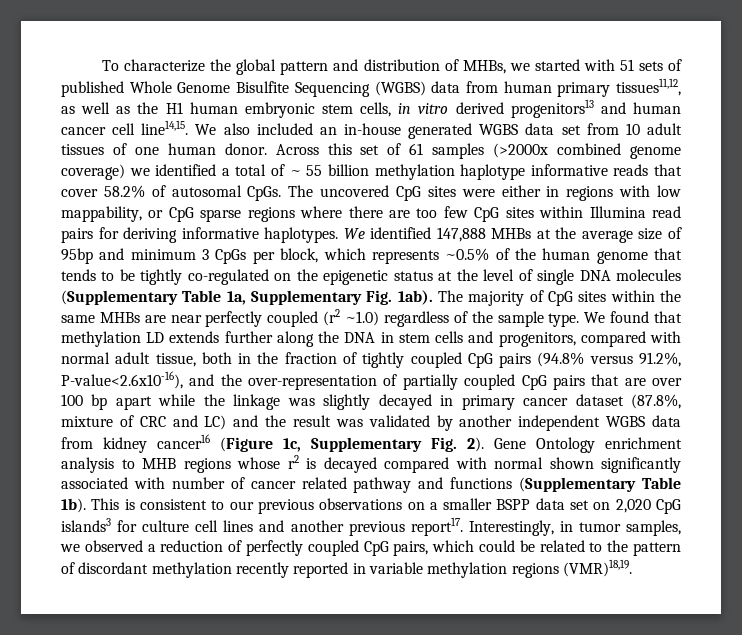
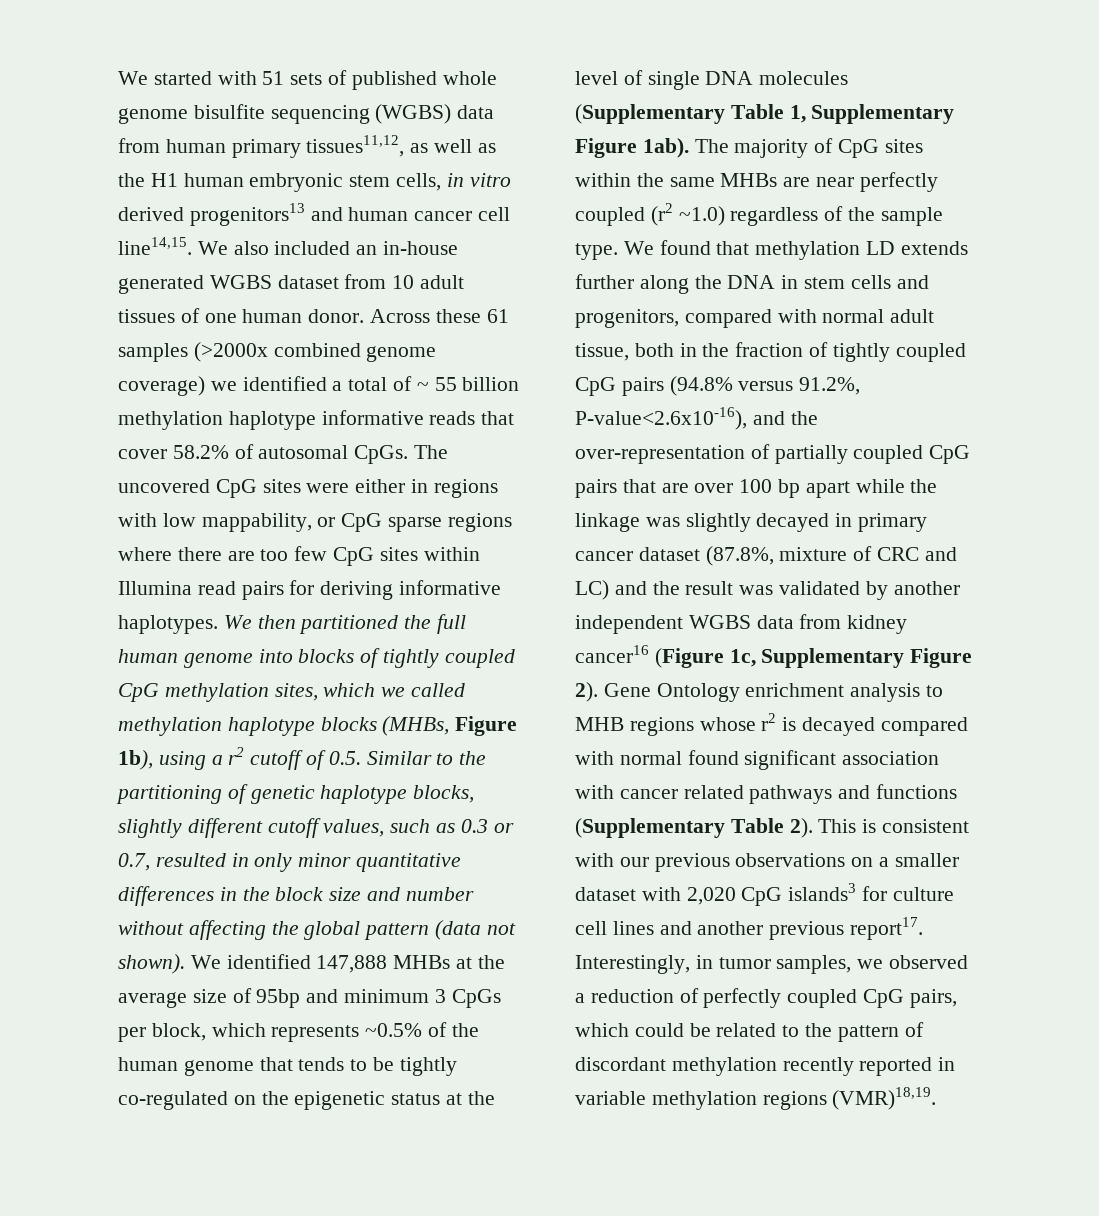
[102,59,530,75] To characterize the global pattern and distribution of MHBs, we -> [118,71,148,85] We
[129,81,370,97] Whole Genome Bisulfite Sequencing -> [442,71,497,85] [118,104,370,124] whole genome bisulfite sequencing
[525,123,581,135] data set -> [277,275,339,289] dataset
[327,143,402,155] this set of -> [435,309,481,323] these
(365, 233) none -> [257,614,467,634] [118,648,515,668] [118,683,466,702] [118,716,518,736] [118,747,487,770] [116,784,475,804] [118,818,514,838] [118,853,462,872] [118,886,474,906] [118,920,516,940] [118,954,221,974] then partitioned the full human genome into blocks of tightly coupled CpG methylation sites, which we called methylation haplotype blocks (MHBs, Figure 1b), using a r2 cutoff of 0.5. Similar to the partitioning of genetic haplotype blocks, slightly different cutoff values, such as 0.3 or 0.7, resulted in only minor quantitative differences in the block size and number without affecting the global pattern (data not shown). We
[226,290,393,305] 1a, Supplementary Fig. -> [789,104,955,124] [575,138,637,158] 1, Supplementary Figure
[431,437,457,452] Fig. -> [910,648,973,668] Figure
[549,457,681,473] [61,477,245,489] shown significantly associated with number of -> [687,750,940,770] [575,785,614,799] found significant association with
[353,477,412,493] pathway -> [749,785,833,804] pathways
[61,498,86,513] 1b). -> [789,818,813,838] 2).
[211,500,225,510] to -> [575,853,614,867] with
[496,498,611,510] BSPP data set on -> [575,887,681,901] dataset with

